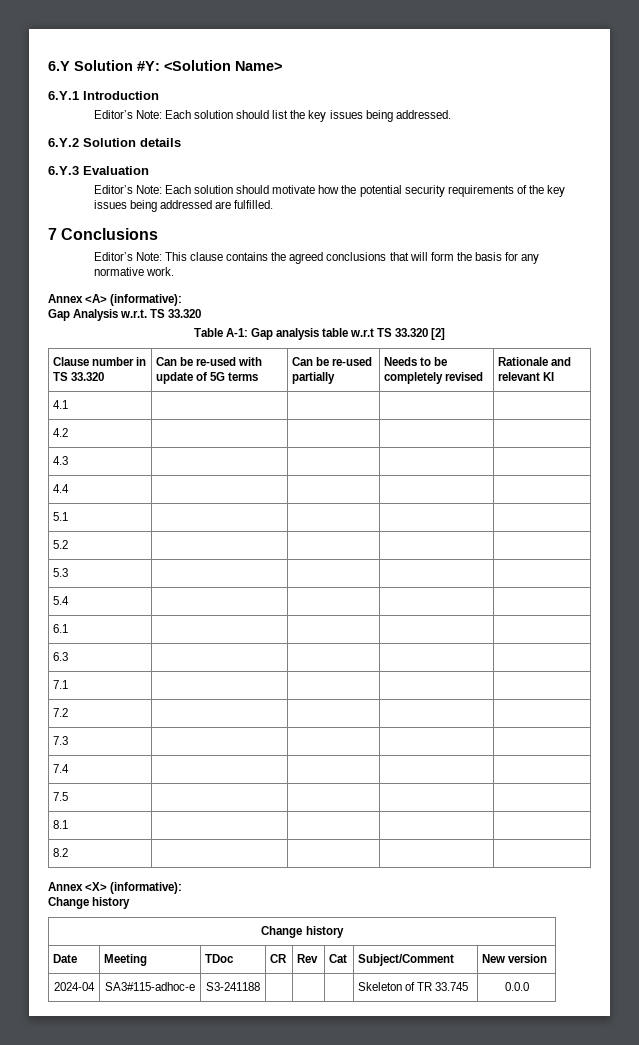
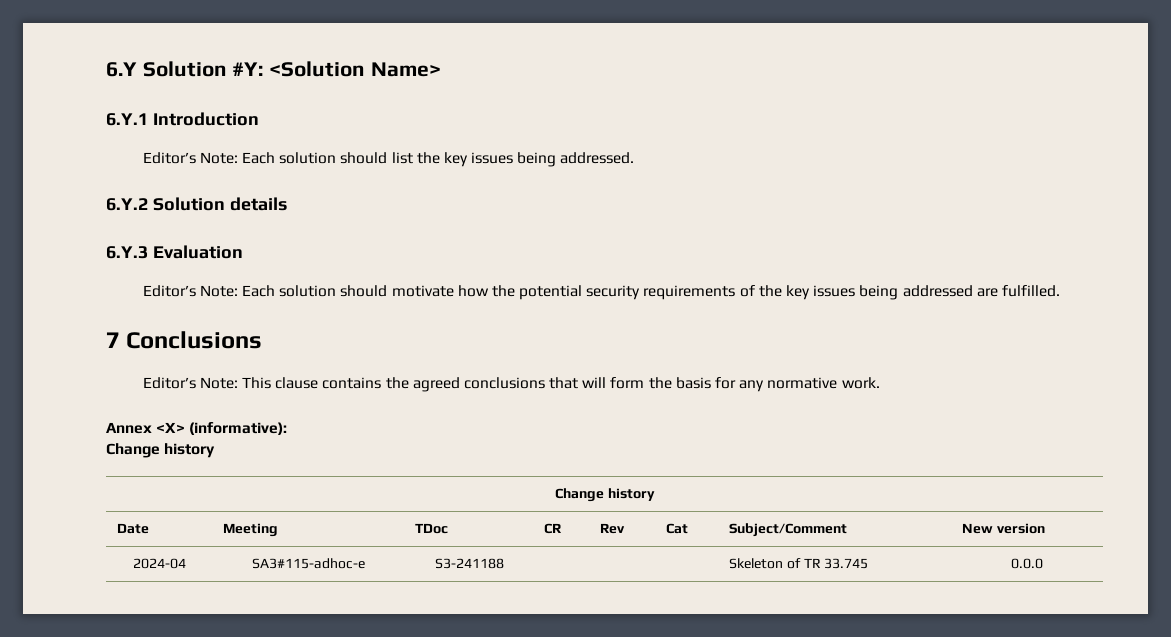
[48,294,183,306] [48,309,202,321] [193,328,446,340] [53,357,147,366] [53,372,105,381] [156,357,263,366] [156,372,259,384] [292,357,373,366] [292,372,336,384] [384,357,448,366] [384,372,484,384] [498,357,572,366] [498,372,555,381] [53,400,69,409] [53,428,69,437] [53,456,69,465] [53,484,70,493] [53,512,69,521] [53,540,69,549] [53,568,69,577] [53,596,70,605] [53,624,69,633] [53,652,69,661] [53,680,69,689] [53,708,69,717] [53,736,69,745] [53,764,70,773] [53,792,69,801] [53,820,69,829] [53,848,69,857] // Annex <A> (informative): // Gap Analysis w.r.t. TS 33.320 // Table A-1: Gap analysis table w.r.t TS 33.320 [2] // Clause number in TS 33.320 | Can be re-used with update of 5G terms | Can be re-used partially | Needs to be completely revised | Rationale and relevant KI // 4.1 | | | | // 4.2 | | | | // 4.3 | | | | // 4.4 | | | | // 5.1 | | | | // 5.2 | | | | // 5.3 | | | | // 5.4 | | | | // 6.1 | | | | // 6.3 | | | | // 7.1 | | | | // 7.2 | | | | // 7.3 | | | | // 7.4 | | | | // 7.5 | | | | // 8.1 | | | | // 8.2 | | | | -> (880, 383) none

